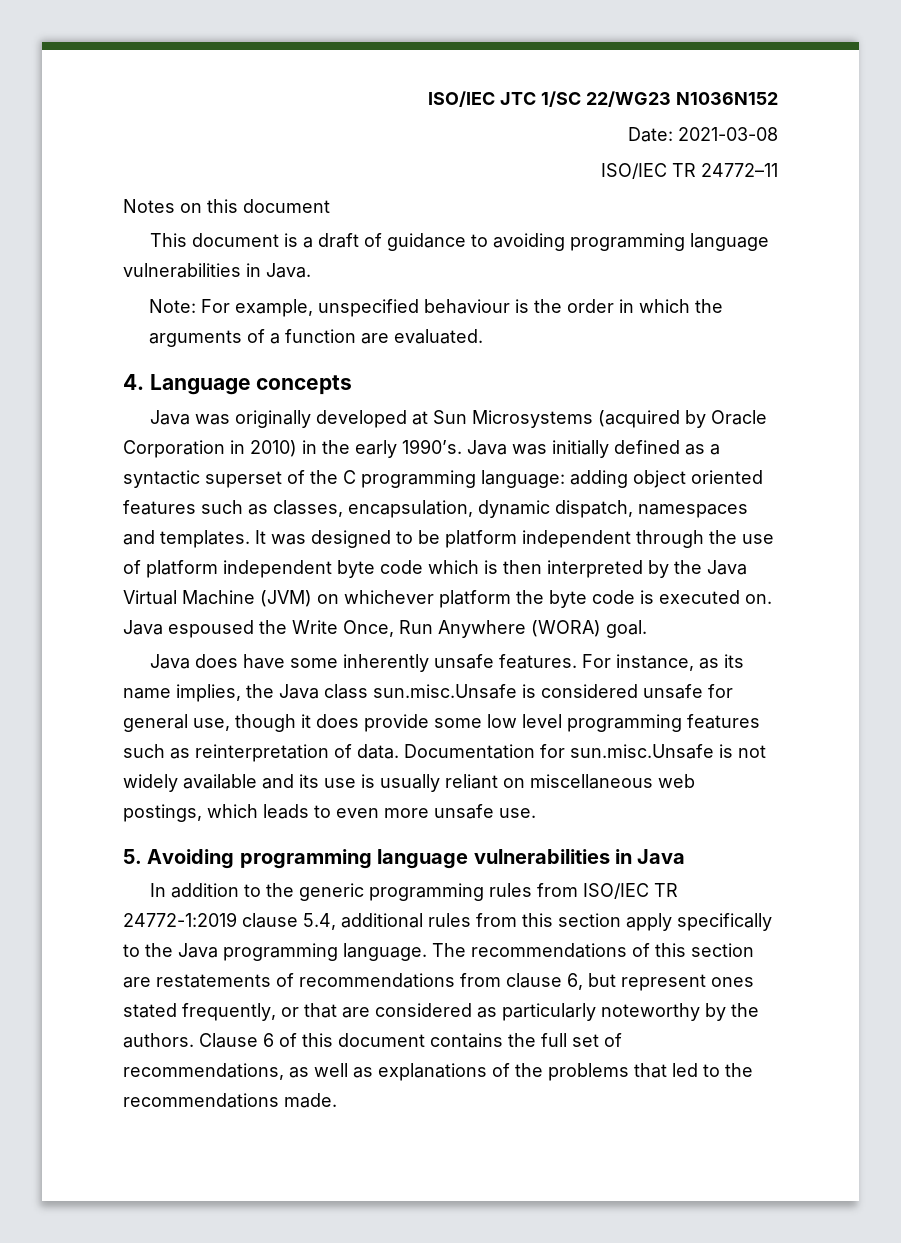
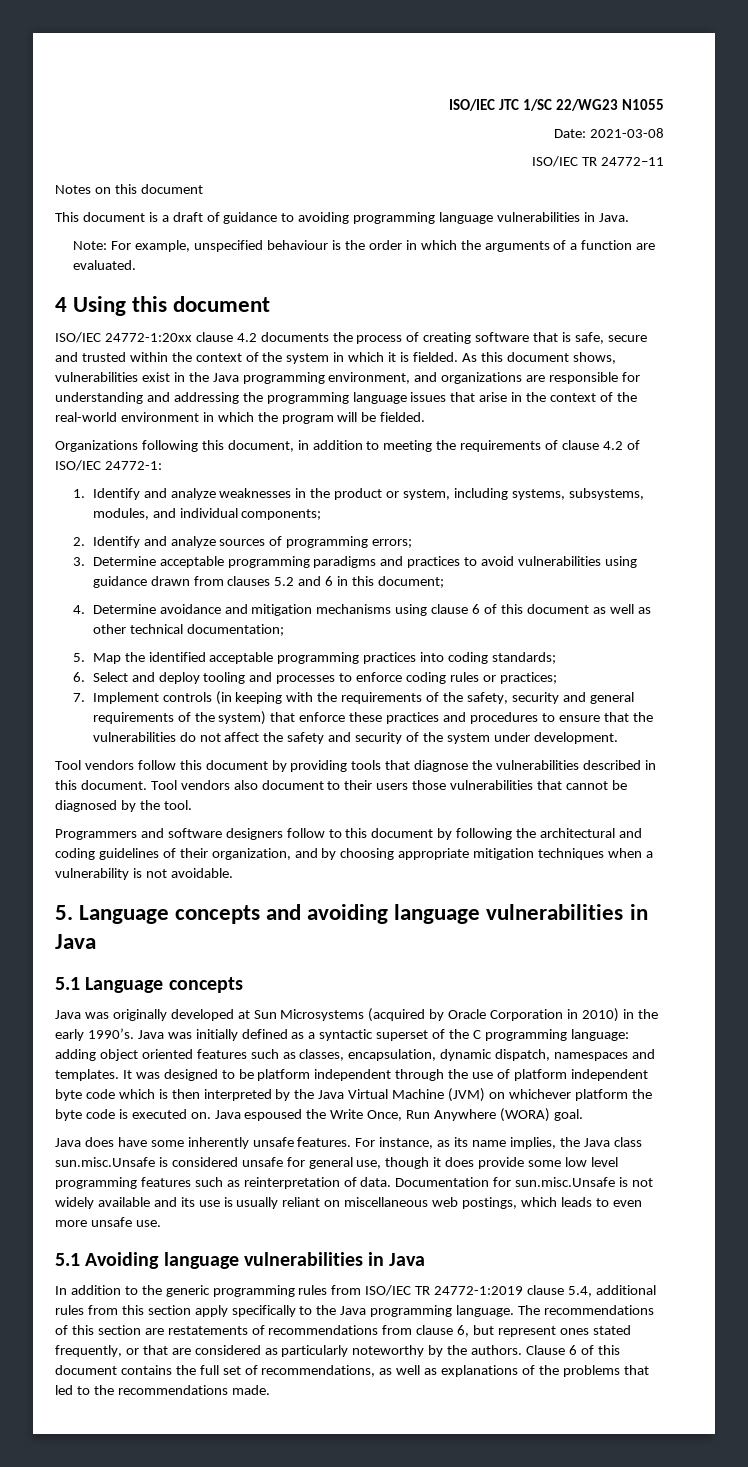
[676,92,778,105] N1036N152 -> [622,99,664,110] N1055
[123,374,144,390] 4. -> [55,296,271,316] [55,332,647,344] [55,352,616,364] [55,372,641,384] [55,392,637,404] [55,412,426,424] [55,440,640,452] [55,460,162,471] [73,488,644,500] [92,508,322,520] [73,536,413,548] [73,556,637,568] [92,576,444,588] [73,604,651,616] [92,624,284,636] [73,652,557,664] [73,672,557,684] [73,691,634,705] [92,711,653,725] [92,732,618,744] [55,760,656,772] [55,780,627,790] [55,800,192,812] [55,828,642,840] [55,848,653,860] [55,868,233,880] [55,904,648,924] [55,934,96,949] [55,977,80,990] 4 Using this document // ISO/IEC 24772-1:20xx clause 4.2 documents the process of creating software that is safe, secure and trusted within the context of the system in which it is fielded. As this document shows, vulnerabilities exist in the Java programming environment, and organizations are responsible for understanding and addressing the programming language issues that arise in the context of the real-world environment in which the program will be fielded. // Organizations following this document, in addition to meeting the requirements of clause 4.2 of ISO/IEC 24772-1: // 1. Identify and analyze weaknesses in the product or system, including systems, subsystems, modules, and individual components; // 2. Identify and analyze sources of programming errors; // 3. Determine acceptable programming paradigms and practices to avoid vulnerabilities using guidance drawn from clauses 5.2 and 6 in this document; // 4. Determine avoidance and mitigation mechanisms using clause 6 of this document as well as other technical documentation; // 5. Map the identified acceptable programming practices into coding standards; // 6. Select and deploy tooling and processes to enforce coding rules or practices; // 7. Implement controls (in keeping with the requirements of the safety, security and general requirements of the system) that enforce these practices and procedures to ensure that the vulnerabilities do not affect the safety and security of the system under development. // Tool vendors follow this document by providing tools that diagnose the vulnerabilities described in this document. Tool vendors also document to their users those vulnerabilities that cannot be diagnosed by the tool. // Programmers and software designers follow to this document by following the architectural and coding guidelines of their organization, and by choosing appropriate mitigation techniques when a vulnerability is not avoidable. // 5. Language concepts and avoiding language vulnerabilities in Java // 5.1
[123,849,372,869] 5. Avoiding programming -> [55,1252,160,1269] 5.1 Avoiding

